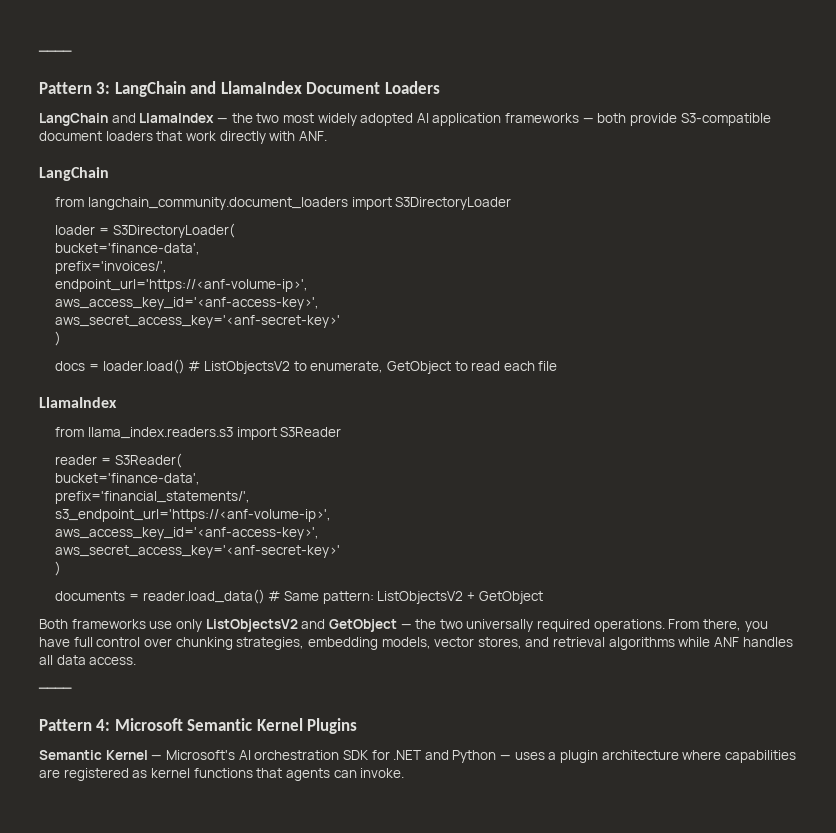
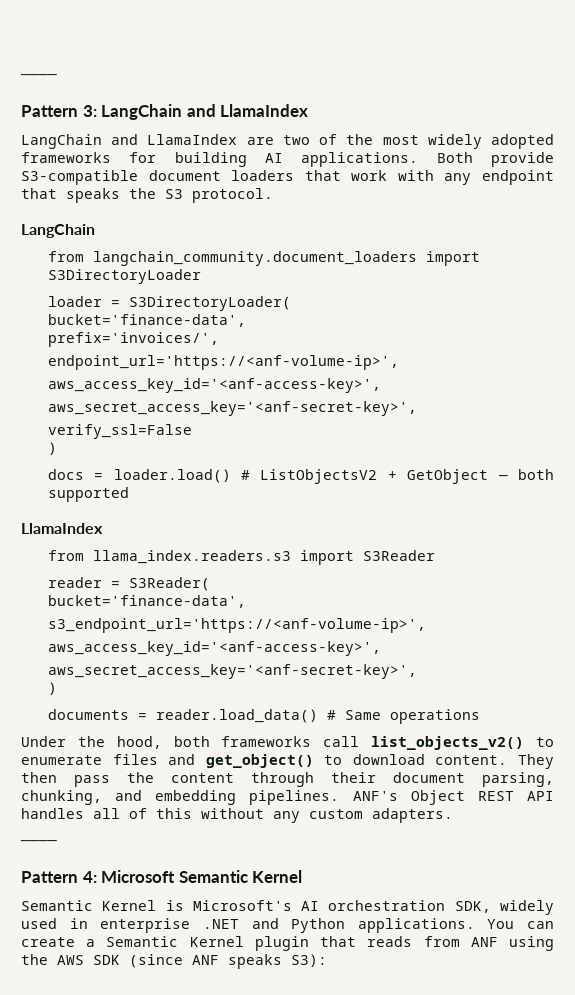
[306,81,440,94] [39,113,627,126] Document Loaders // LangChain and LlamaIndex — the two most widely adopted AI application frameworks — both -> [21,134,554,149] [21,152,473,167] // LangChain and LlamaIndex are two of the most widely adopted frameworks for building AI applications. Both
[219,131,327,144] directly with ANF. -> [397,170,554,185] [21,188,273,203] with any endpoint that speaks the S3 protocol.
[55,315,341,328] aws_secret_access_key='<anf-secret-key>' -> [47,401,417,416] [47,424,192,439] aws_secret_access_key='<anf-secret-key>', // verify_ssl=False
[293,361,558,374] to enumerate, GetObject to read each file -> [387,469,554,484] [47,487,129,502] + GetObject — both supported
[55,491,251,504] // prefix='financial_statements/', -> (246, 601) none
[55,545,341,558] aws_secret_access_key='<anf-secret-key>' -> [47,664,417,679] aws_secret_access_key='<anf-secret-key>',
[322,591,543,604] [39,619,768,632] [39,637,793,650] [39,655,137,665] pattern: ListObjectsV2 + GetObject // Both frameworks use only ListObjectsV2 and GetObject — the two universally required operations. From there, you have full control over chunking strategies, embedding models, vector stores, and retrieval algorithms while ANF handles all data access. -> [389,709,480,724] [21,736,554,750] [21,754,554,769] [21,772,554,787] [21,790,555,805] [21,808,453,823] operations // Under the hood, both frameworks call list_objects_v2() to enumerate files and get_object() to download content. They then pass the content through their document parsing, chunking, and embedding pipelines. ANF's Object REST API handles all of this without any custom adapters.
[307,718,358,734] [39,750,163,760] Plugins // Semantic Kernel — -> [21,900,184,911] // Semantic Kernel is
[342,750,796,763] [39,768,405,781] SDK for .NET and Python — uses a plugin architecture where capabilities are registered as kernel functions that agents can invoke. -> [454,900,554,915] [21,918,554,933] [21,936,554,951] [21,954,327,969] SDK, widely used in enterprise .NET and Python applications. You can create a Semantic Kernel plugin that reads from ANF using the AWS SDK (since ANF speaks S3):

